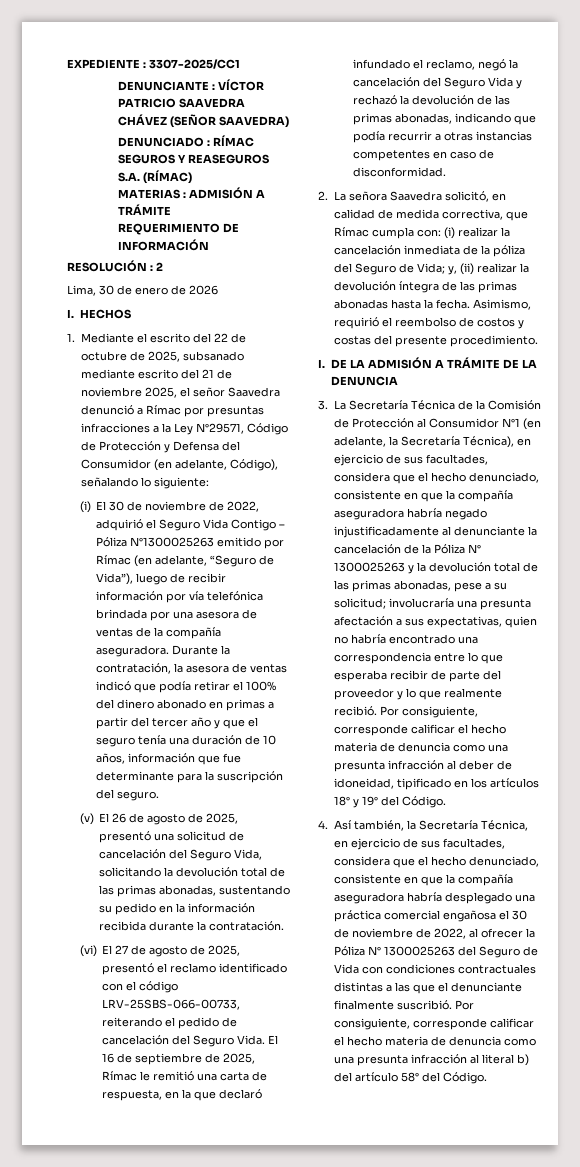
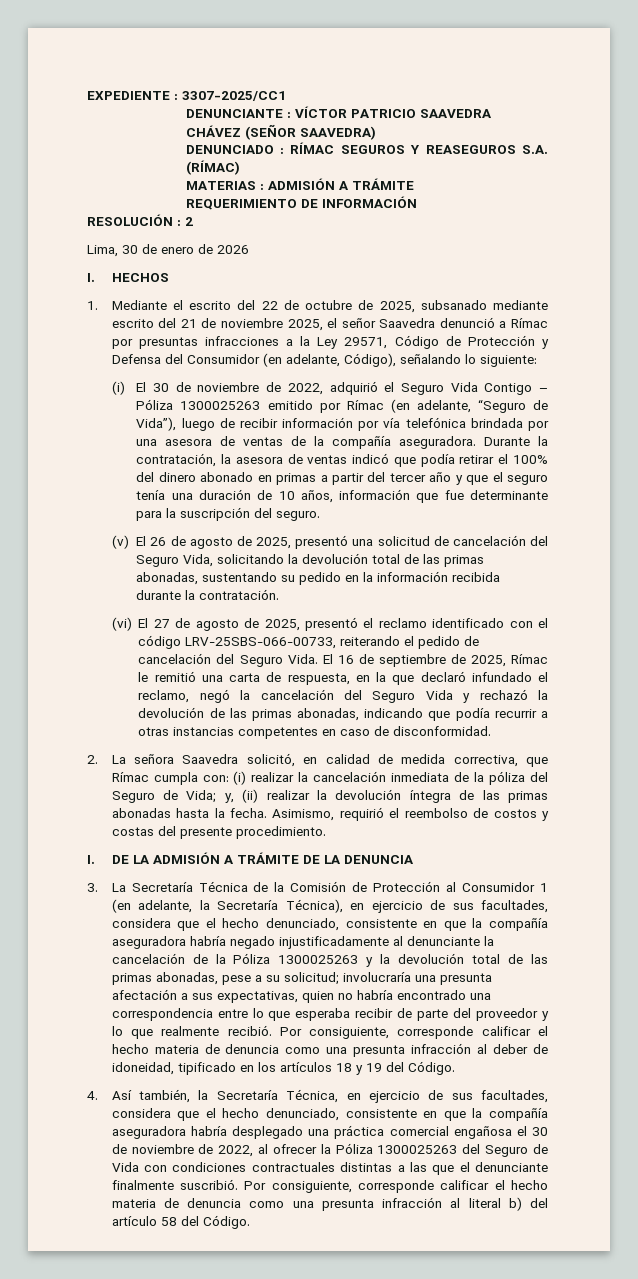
[195,423,244,434] N°29571, -> [344,337,388,349] 29571,
[130,537,215,547] N°1300025263 -> [180,401,261,410] 1300025263
[501,418,520,427] N°1 -> [540,883,549,892] 1
[467,544,481,553] N° -> (271, 958) none
[333,796,378,808] 18° y 19° -> [335,1063,382,1075] 18 y 19
[367,946,381,955] N° -> (373, 1148) none
[400,1072,419,1082] 58° -> [160,1217,177,1226] 58

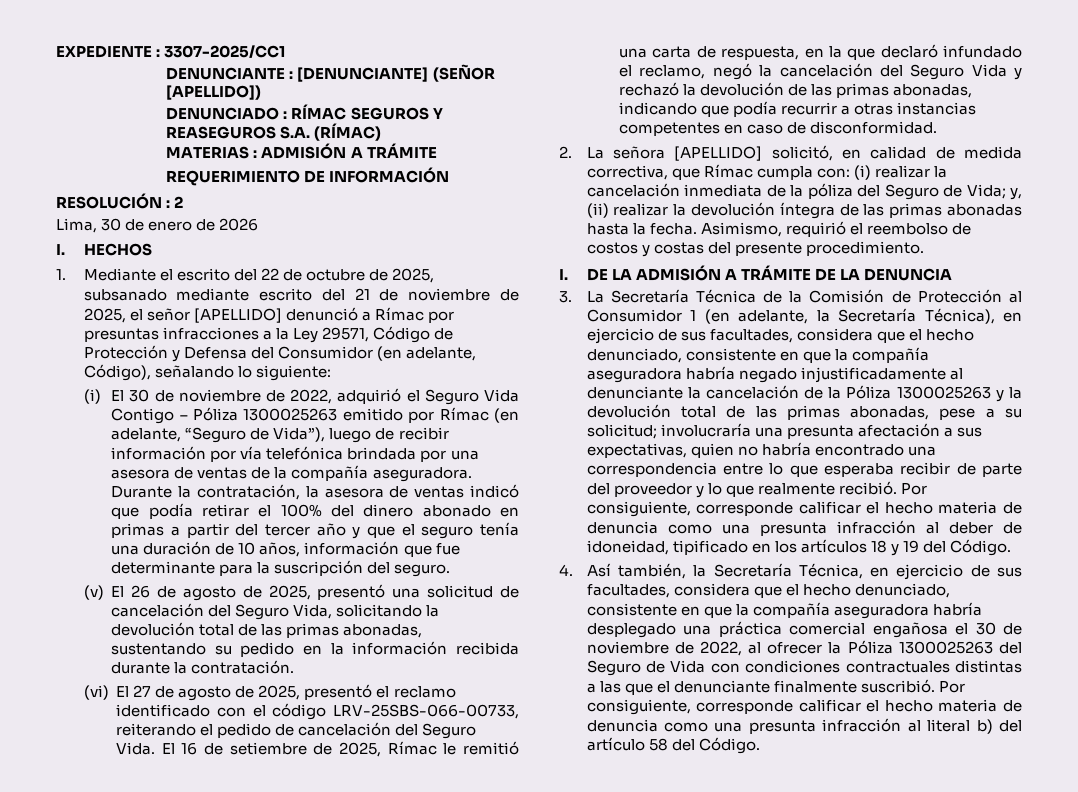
[294,106,492,118] [185,124,376,140] VÍCTOR PATRICIO SAAVEDRA CHÁVEZ (SEÑOR SAAVEDRA) -> [297,64,495,82] [166,85,262,100] [DENUNCIANTE] (SEÑOR [APELLIDO])
(283, 323) none -> [500,289,519,301] de
[379,318,436,328] Saavedra -> [193,308,282,323] [APELLIDO]
[378,654,446,667] septiembre -> [229,742,307,755] setiembre
[182,754,239,764] Saavedra -> [674,146,763,161] [APELLIDO]

